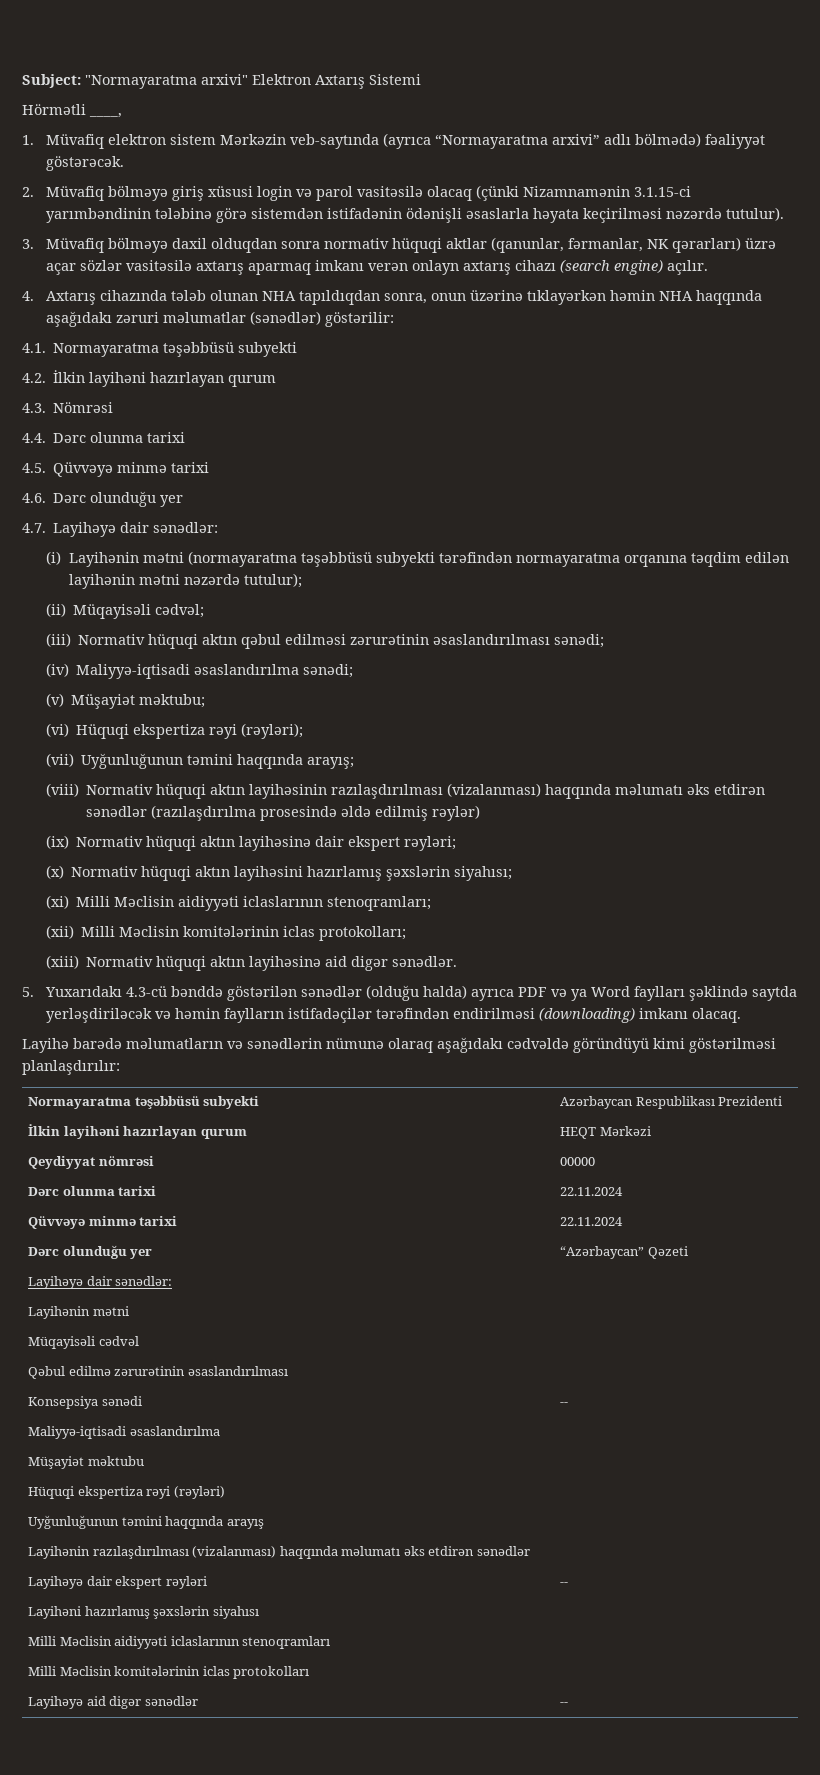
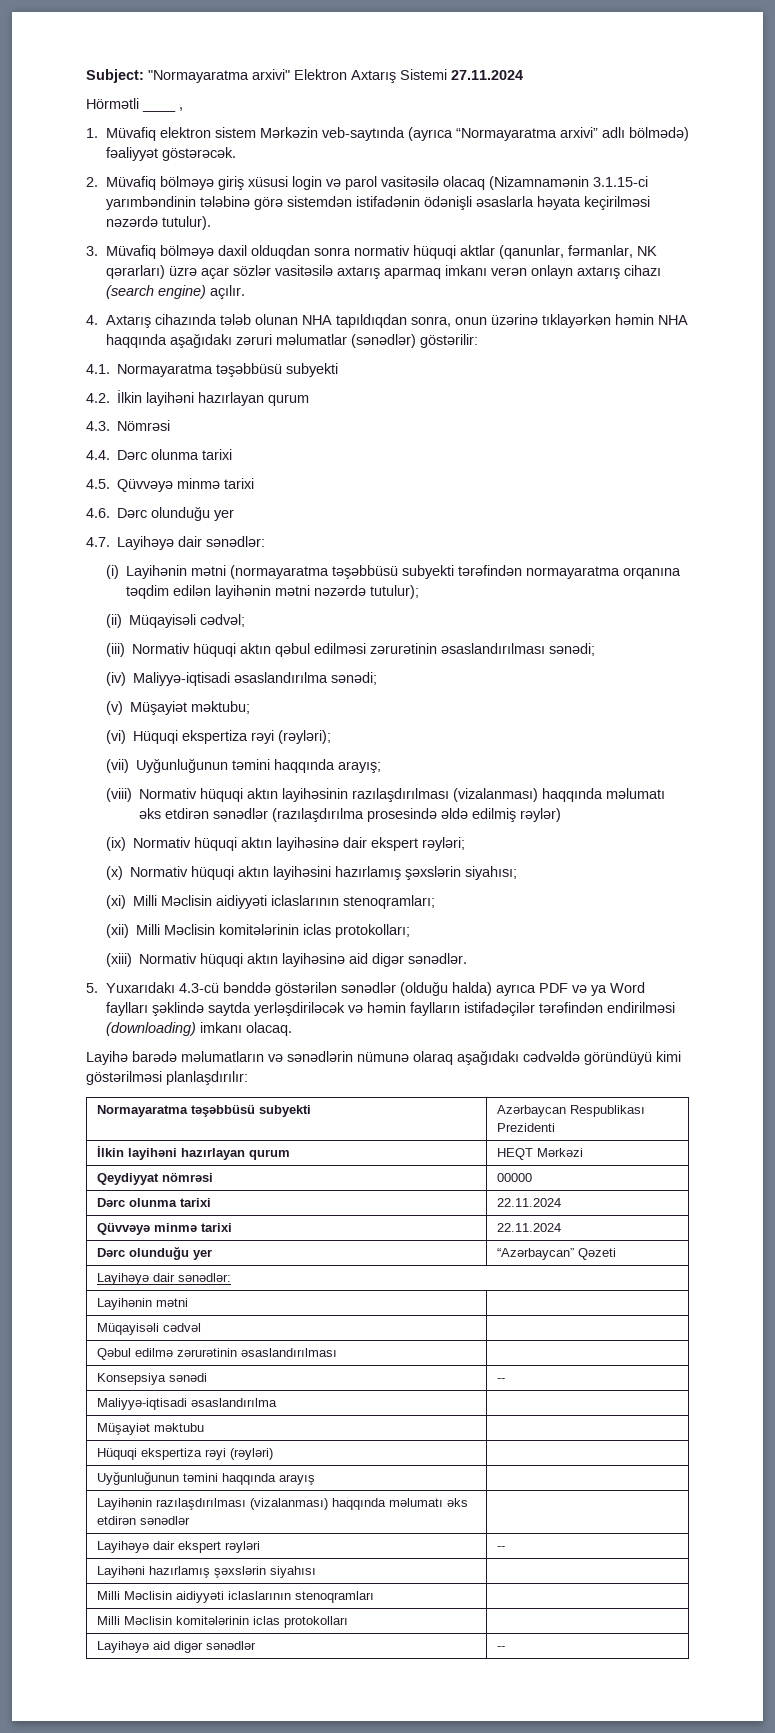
(421, 79) none -> [451,70,523,80] 27.11.2024
[89,113,122,118] ____, -> [142,107,183,112] ____ ,
[475,185,630,201] (çünki Nizamnamənin -> [488,176,589,190] (Nizamnamənin

